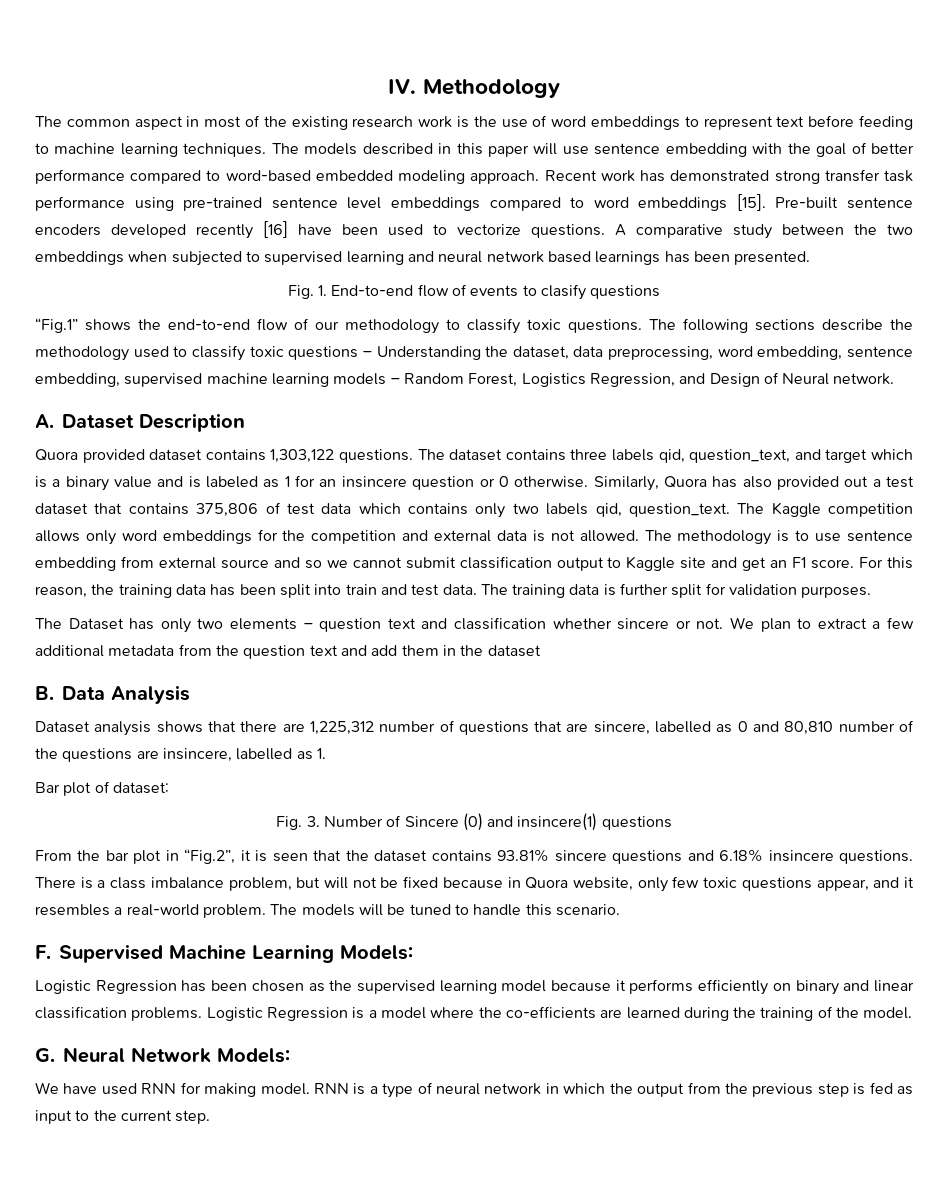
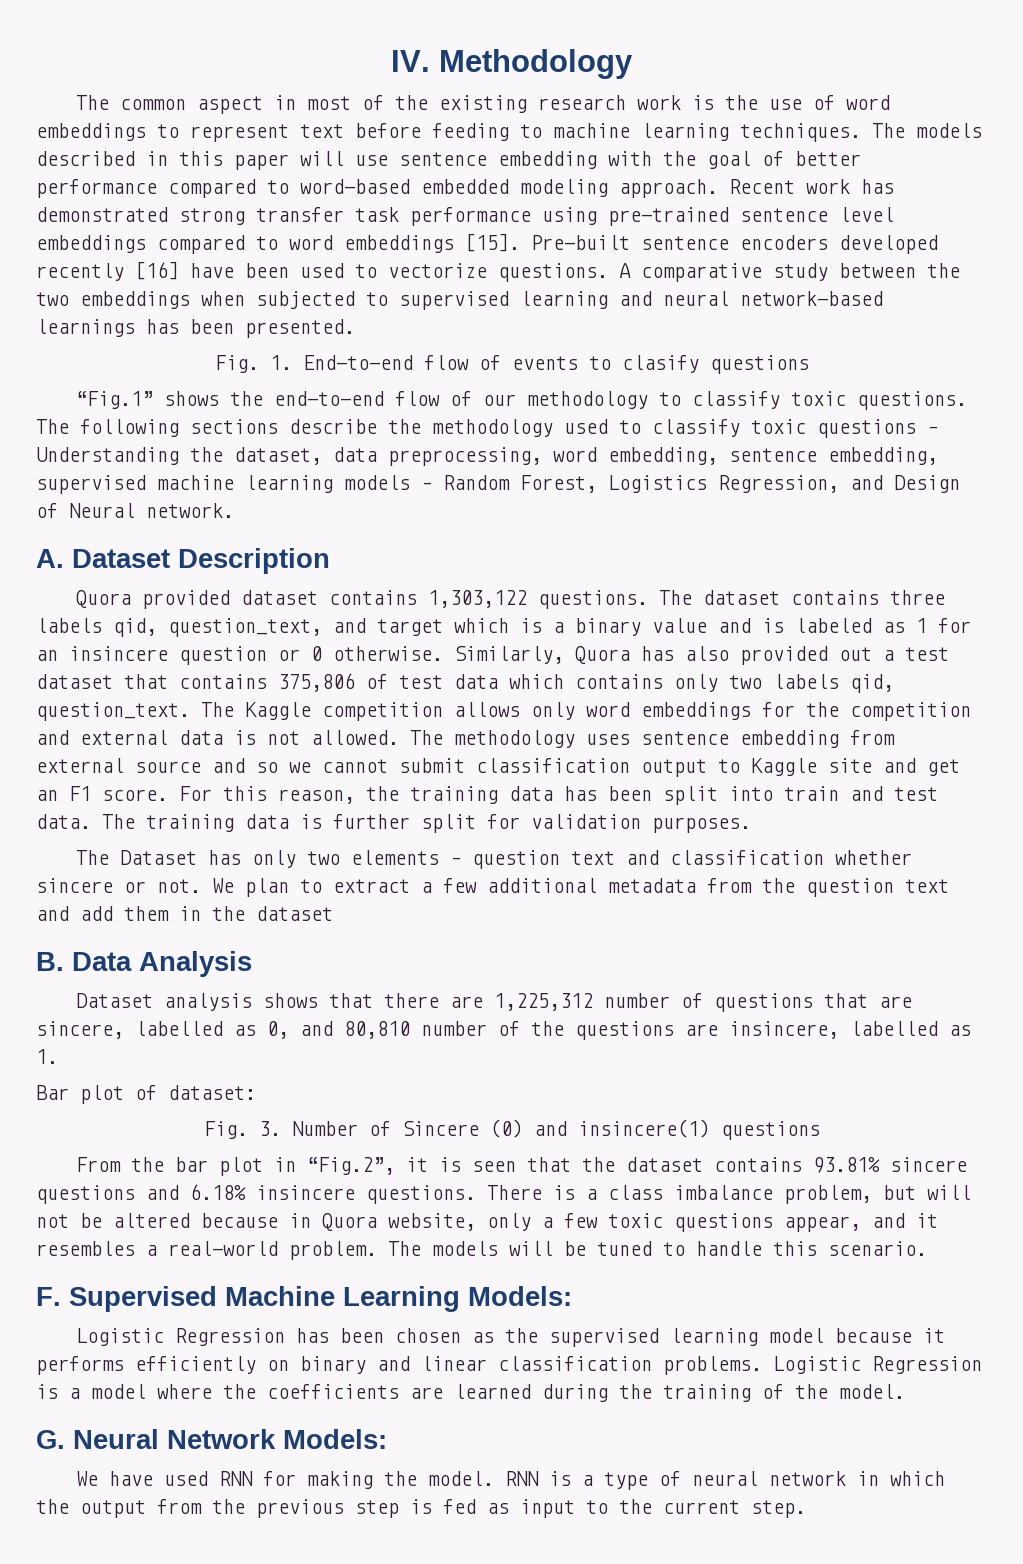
[486,251,591,263] network based -> [740,291,883,306] network-based
[777,530,842,542] is to use -> [586,734,630,745] uses
[737,721,748,732] 0 -> [267,1021,289,1039] 0,
[403,876,439,888] fixed -> [113,1213,190,1228] altered
(668, 884) none -> [542,1217,553,1228] a
[505,1006,596,1019] co-efficients -> [267,1384,399,1399] coefficients
(257, 1090) none -> [383,1471,417,1486] the

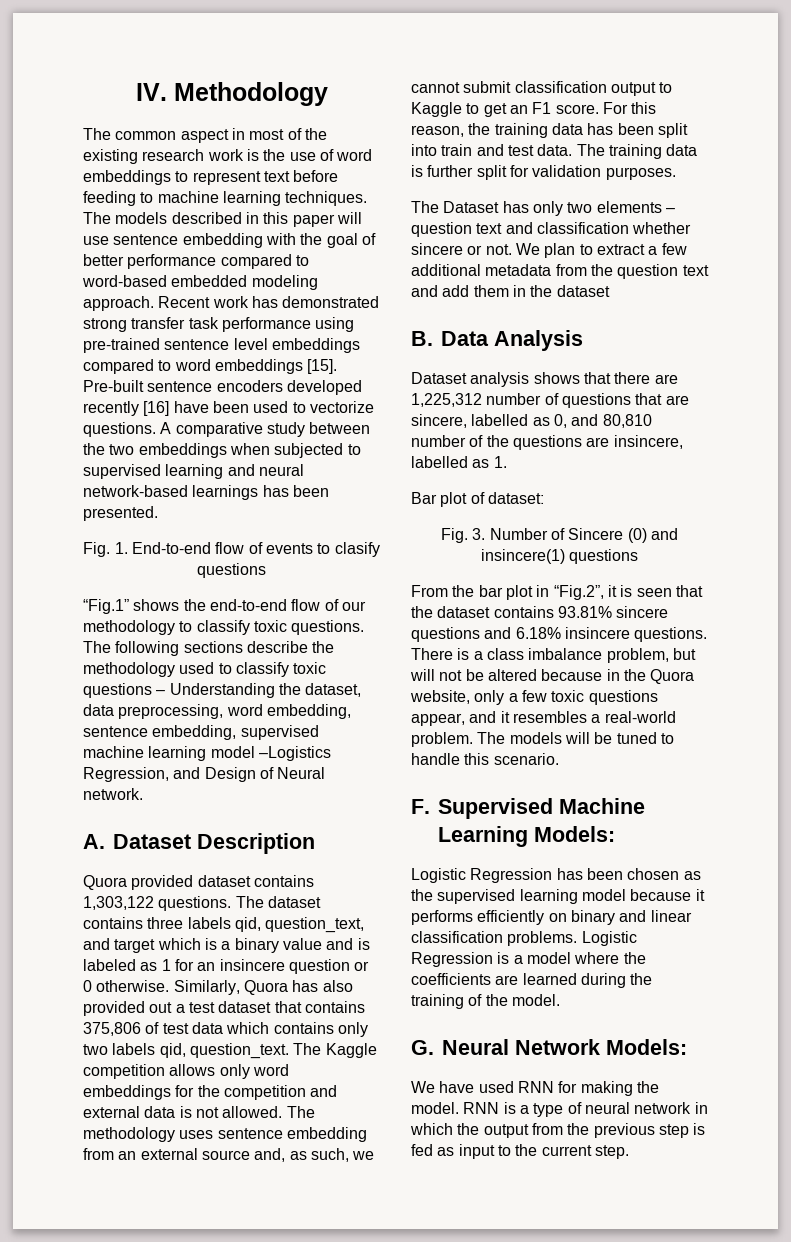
[344,475,707,493] models – Random Forest, Logistics -> [210,746,331,761] model –Logistics
(895, 737) none -> [118,1151,137,1160] an
[212,758,278,773] and so -> [254,1148,349,1162] and, as such,
[828,758,916,773] site and -> [466,103,480,114] to
(311, 1220) none -> [623,669,646,681] the

